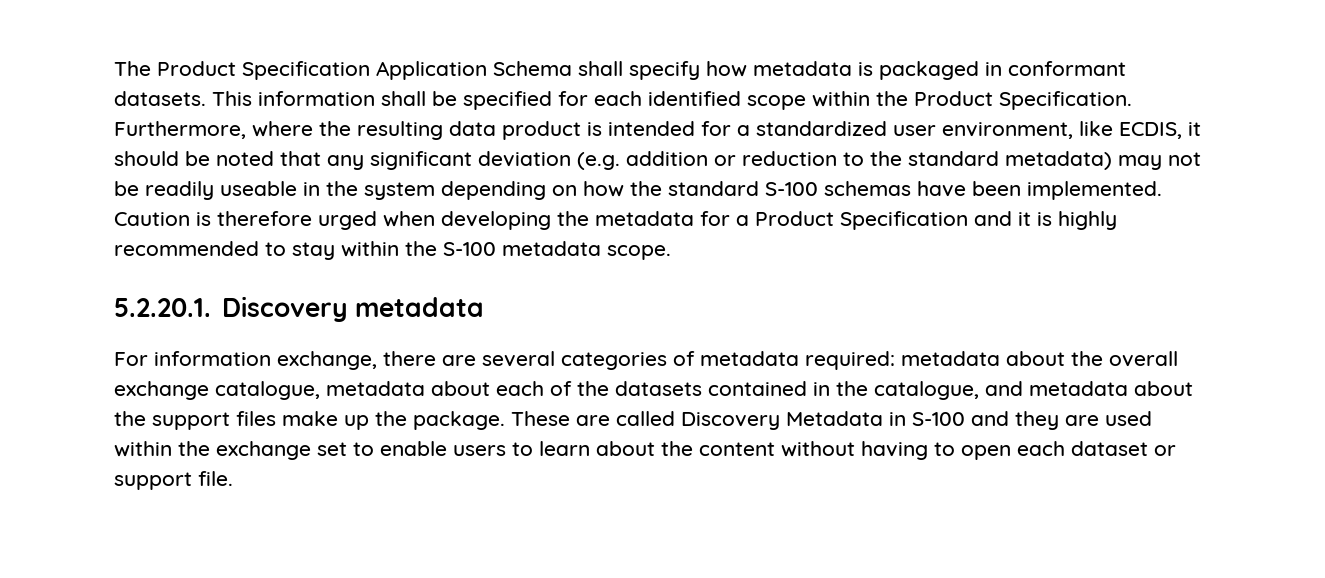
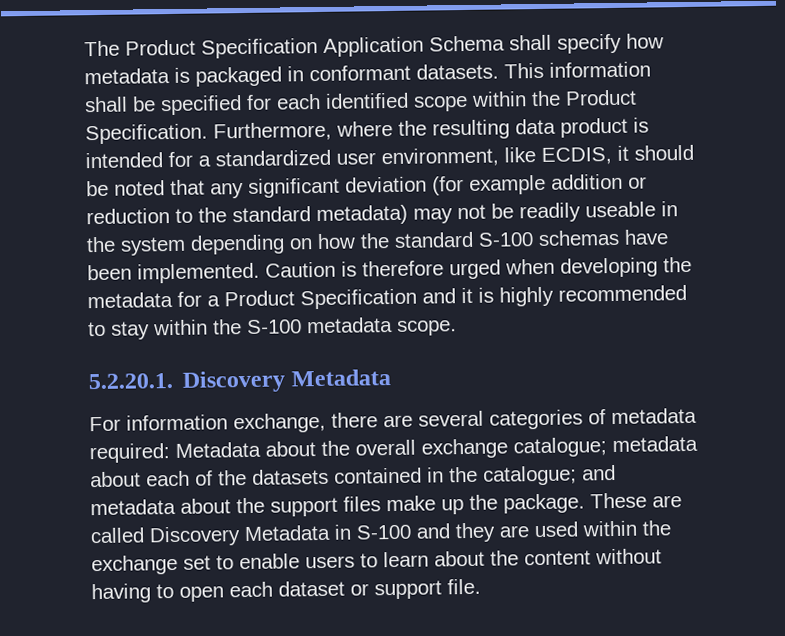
[577,152,620,170] (e.g. -> [432,174,546,196] (for example
[354,297,484,317] metadata -> [290,369,391,387] Metadata
[901,351,1000,366] metadata -> [175,441,261,458] Metadata
[215,381,320,400] catalogue, -> [513,437,607,458] catalogue;
[874,381,979,400] catalogue, -> [483,465,577,486] catalogue;

